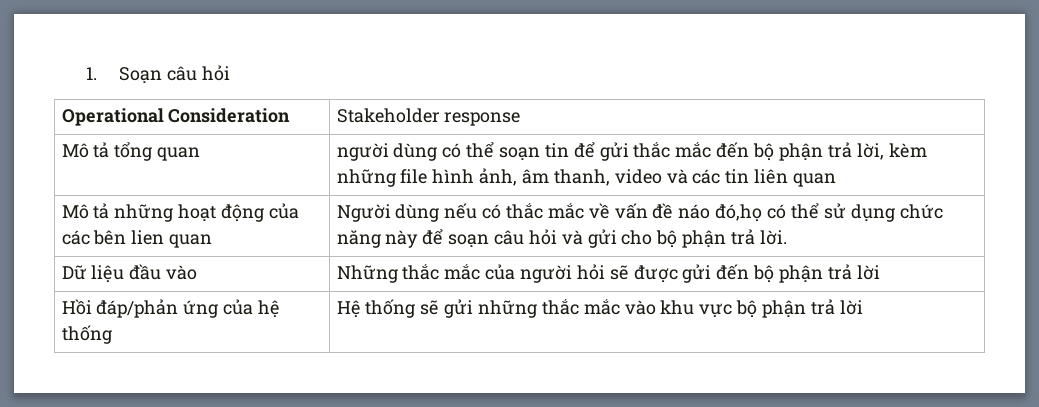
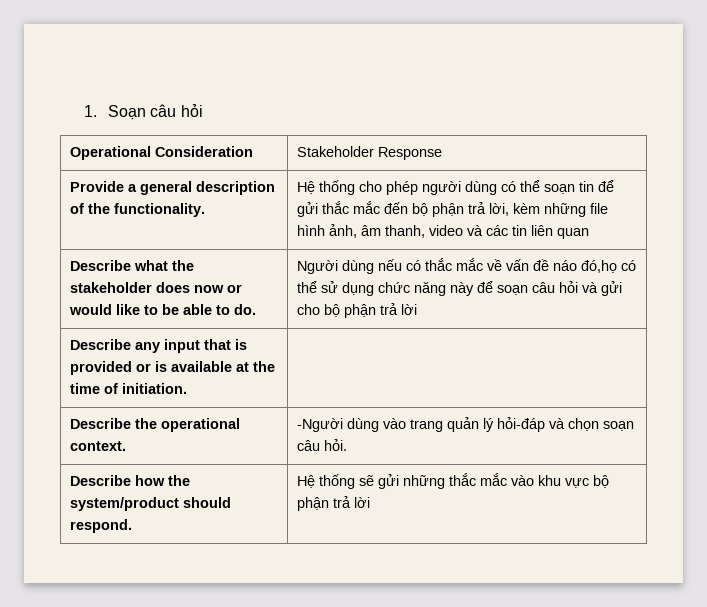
[444,112,521,126] [61,142,201,161] response // Mô tả tổng quan | -> [378,147,443,160] [70,181,276,195] [70,203,206,217] [297,180,419,195] Response // Provide a general description of the functionality. | Hệ thống cho phép
[61,203,299,222] [61,230,213,248] Mô tả những hoạt động của các bên lien quan -> [70,260,195,271] [70,282,243,293] [69,304,257,315] Describe what the stakeholder does now or would like to be able to do.
[759,230,787,245] [61,264,198,282] [336,264,880,283] [61,299,281,318] [61,325,112,344] lời. // Dữ liệu đầu vào | Những thắc mắc của người hỏi sẽ được gửi đến bộ phận trả lời // Hồi đáp/phản ứng của hệ thống -> [401,304,418,315] [70,339,248,353] [70,361,276,375] [70,383,188,394] [70,418,241,432] [70,441,127,451] [297,417,635,432] [297,439,348,451] [70,475,191,486] [70,497,232,511] [70,519,133,533] lời // Describe any input that is provided or is available at the time of initiation. | // Describe the operational context. | -Người dùng vào trang quản lý hỏi-đáp và chọn soạn câu hỏi. // Describe how the system/product should respond.

